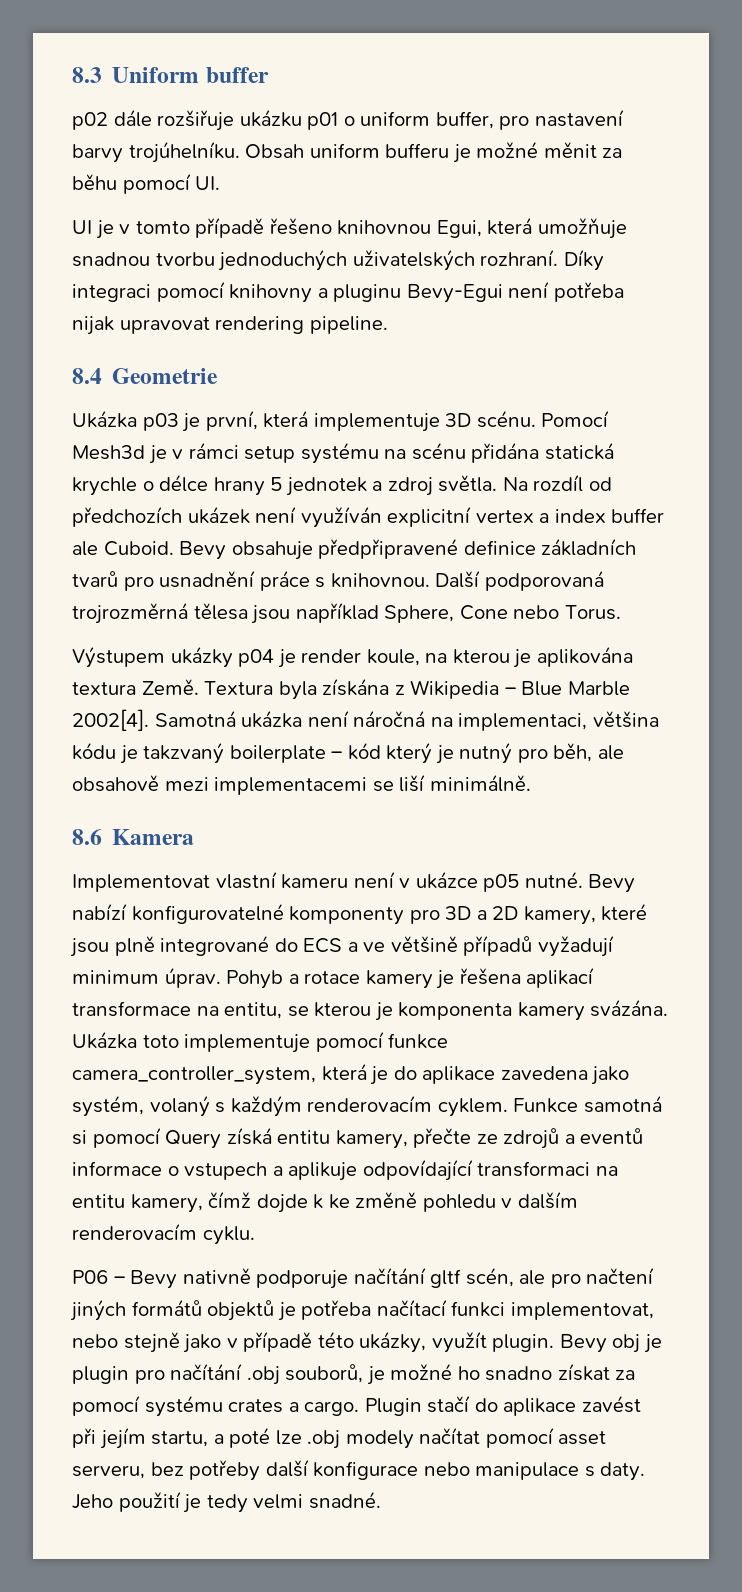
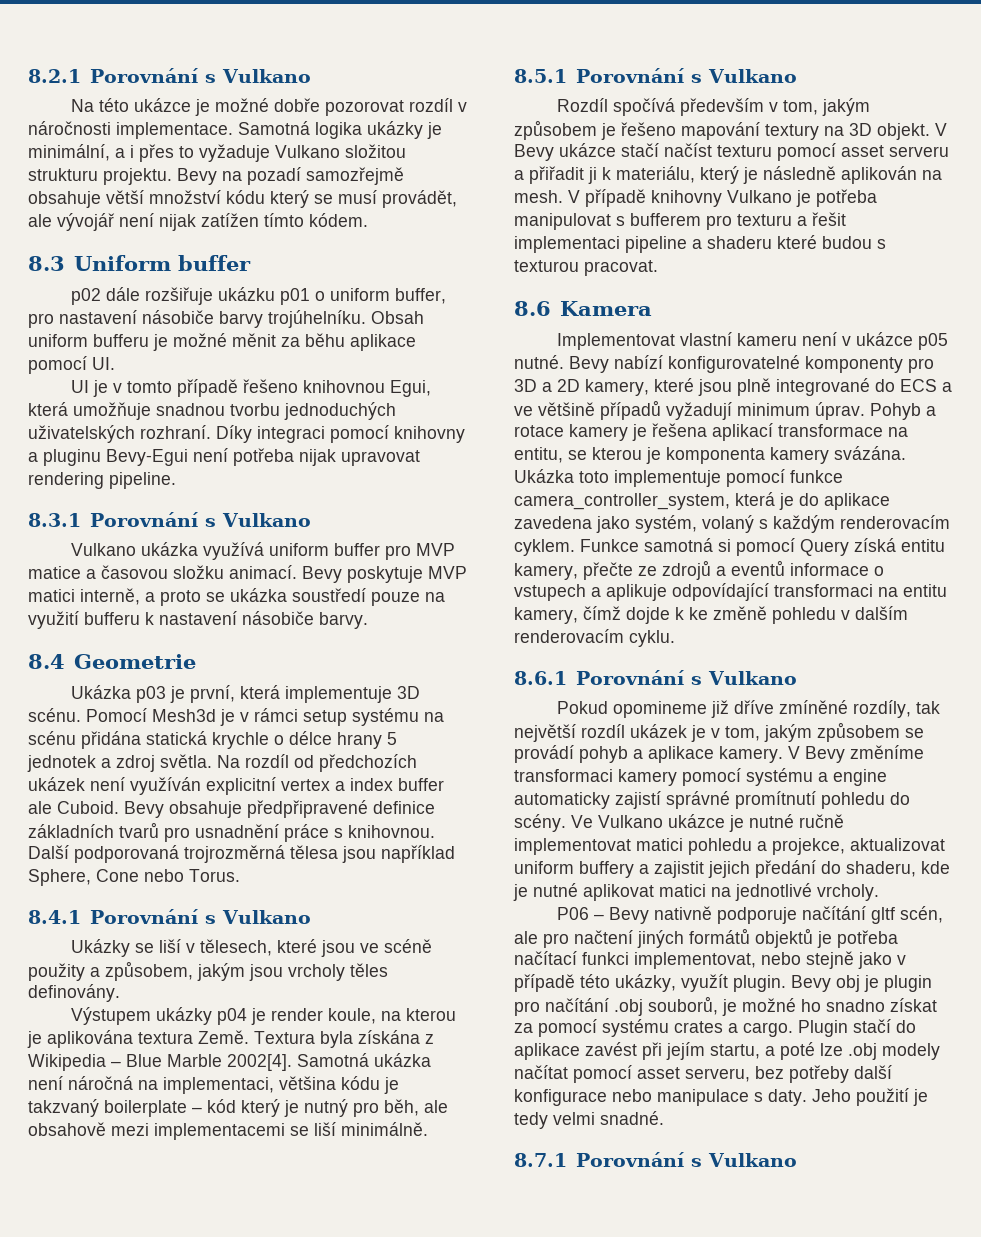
(72, 75) none -> [28,68,311,83] [70,98,467,116] [28,121,442,139] [28,144,406,162] [28,167,404,185] [28,190,457,208] [28,213,368,231] 8.2.1 Porovnání s Vulkano // Na této ukázce je možné dobře pozorovat rozdíl v náročnosti implementace. Samotná logika ukázky je minimální, a i přes to vyžaduje Vulkano složitou strukturu projektu. Bevy na pozadí samozřejmě obsahuje větší množství kódu který se musí provádět, ale vývojář není nijak zatížen tímto kódem. //
(624, 118) none -> [142,310,214,324] násobiče
(117, 182) none -> [350,334,416,351] aplikace
(388, 325) none -> [28,512,311,527] [70,542,455,560] [28,565,467,583] [28,588,445,606] [28,611,368,629] // 8.3.1 Porovnání s Vulkano // Vulkano ukázka využívá uniform buffer pro MVP matice a časovou složku animací. Bevy poskytuje MVP matici interně, a proto se ukázka soustředí pouze na využití bufferu k nastavení násobiče barvy.
(621, 612) none -> [28,909,311,924] [70,939,432,957] [28,961,388,981] [28,984,120,1002] // 8.4.1 Porovnání s Vulkano // Ukázky se liší v tělesech, které jsou ve scéně použity a způsobem, jakým jsou vrcholy těles definovány.
(531, 783) none -> [514,68,797,83] [556,98,870,116] [514,120,947,140] [514,143,949,161] [514,166,942,184] [514,189,877,207] [514,212,846,230] [514,235,886,253] [514,260,658,276] // 8.5.1 Porovnání s Vulkano // Rozdíl spočívá především v tom, jakým způsobem je řešeno mapování textury na 3D objekt. V Bevy ukázce stačí načíst texturu pomocí asset serveru a přiřadit ji k materiálu, který je následně aplikován na mesh. V případě knihovny Vulkano je potřeba manipulovat s bufferem pro texturu a řešit implementaci pipeline a shaderu které budou s texturou pracovat.
(255, 1235) none -> [514,670,797,685] [556,700,940,718] [514,722,924,742] [514,745,924,763] [514,768,887,786] [514,791,910,809] [514,814,844,832] [514,838,945,855] [514,860,950,878] [513,883,879,901] // 8.6.1 Porovnání s Vulkano // Pokud opomineme již dříve zmíněné rozdíly, tak největší rozdíl ukázek je v tom, jakým způsobem se provádí pohyb a aplikace kamery. V Bevy změníme transformaci kamery pomocí systému a engine automaticky zajistí správné promítnutí pohledu do scény. Ve Vulkano ukázce je nutné ručně implementovat matici pohledu a projekce, aktualizovat uniform buffery a zajistit jejich předání do shaderu, kde je nutné aplikovat matici na jednotlivé vrcholy.
(381, 1500) none -> [514,1152,797,1167] // 8.7.1 Porovnání s Vulkano

